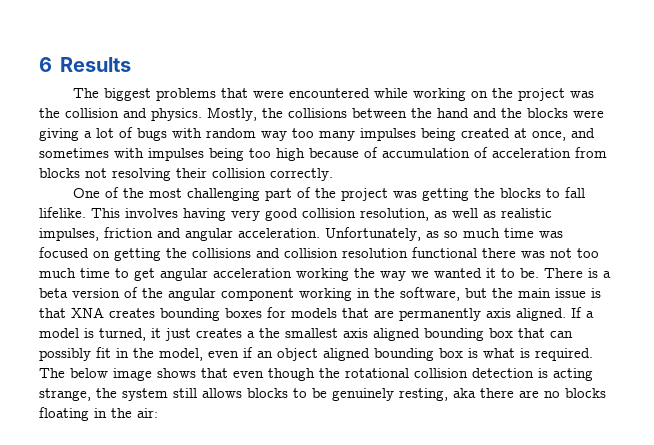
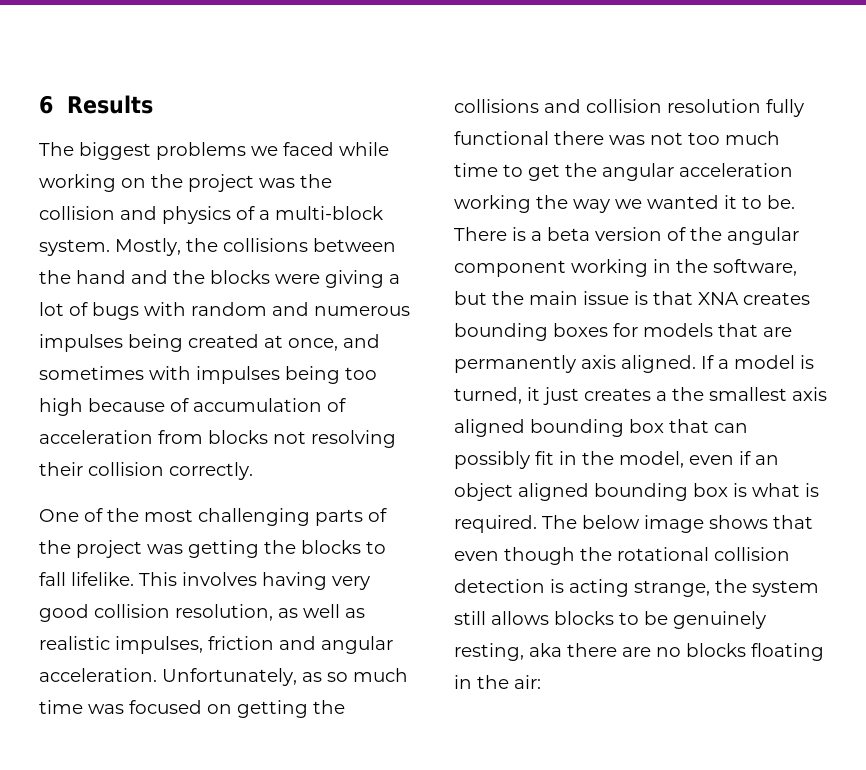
[220,88,370,98] that were encountered -> [251,142,334,156] we faced
[151,108,202,121] physics. -> [162,206,383,224] [39,239,110,256] physics of a multi-block system.
[261,128,355,141] way too many -> [272,302,410,316] and numerous
[264,188,292,201] part -> [315,509,363,526] parts
(408, 253) none -> [766,99,804,117] fully
(155, 274) none -> [565,163,597,177] the

